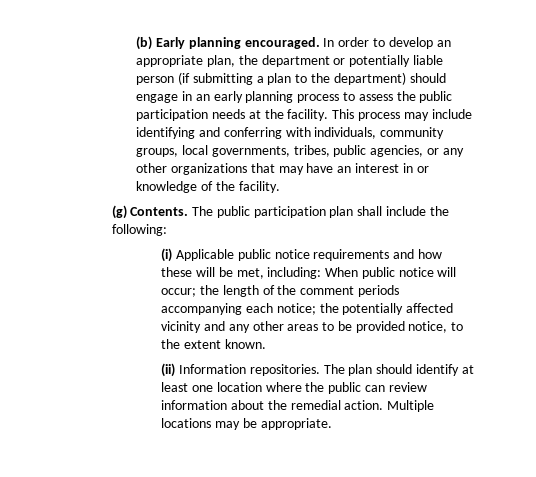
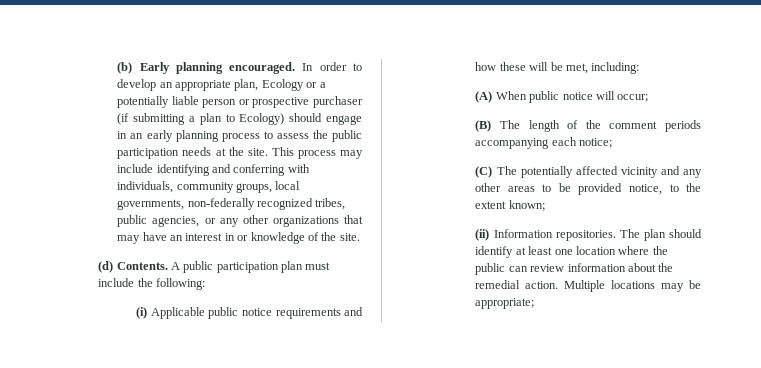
[238,55,444,67] [136,76,175,85] the department or potentially liable person -> [261,79,326,91] [117,96,364,108] Ecology or a potentially liable person or prospective purchaser
[311,72,406,85] the department) -> [239,113,285,125] Ecology)
[287,109,329,121] facility. -> [247,148,268,156] site.
(290, 151) none -> [187,198,314,210] non-federally recognized
[238,181,280,193] [111,205,214,219] facility. // (g) Contents. The -> [339,233,360,241] [98,261,180,273] site. // (d) Contents. A
[357,206,383,216] shall -> [305,262,331,270] must
(322, 273) none -> [475,91,493,103] // (A)
[199,285,219,295] the -> [475,120,521,132] // (B) The
[319,303,339,313] the -> [475,166,517,178] // (C) The
[224,339,266,349] known. -> [508,200,545,211] known;
[260,418,332,430] appropriate. -> [475,298,535,309] appropriate;

